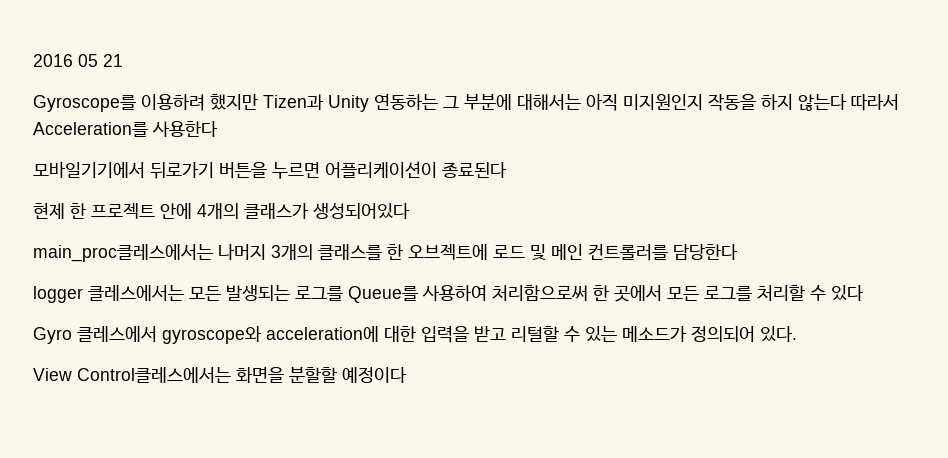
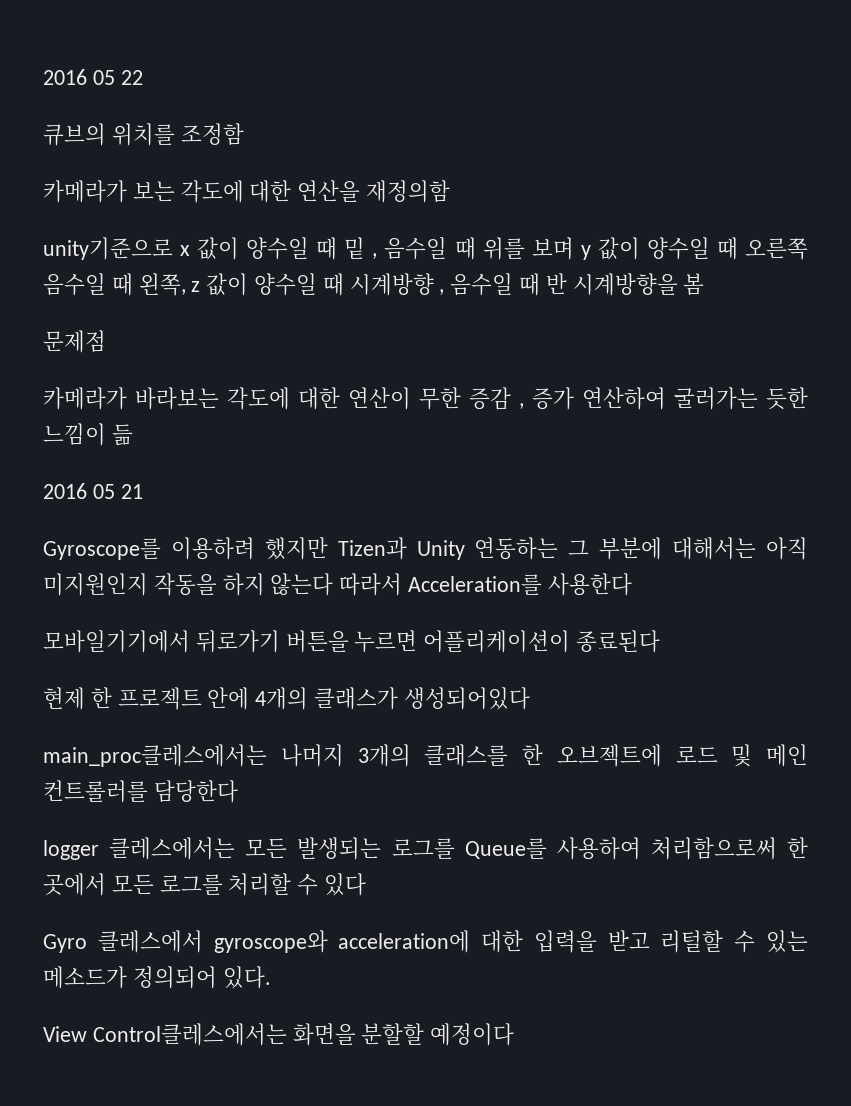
[33,54,98,67] 2016 05 -> [43,69,143,85] [43,123,244,146] [43,180,451,203] [43,237,809,260] [43,273,705,296] [43,330,106,353] [43,387,808,410] [43,423,133,446] [43,483,115,499] 2016 05 22 // 큐브의 위치를 조정함 // 카메라가 보는 각도에 대한 연산을 재정의함 // unity기준으로 x 값이 양수일 때 밑 , 음수일 때 위를 보며 y 값이 양수일 때 오른쪽 음수일 때 왼쪽, z 값이 양수일 때 시계방향 , 음수일 때 반 시계방향을 봄 // 문제점 // 카메라가 바라보는 각도에 대한 연산이 무한 증감 , 증가 연산하여 굴러가는 듯한 느낌이 듦 // 2016 05

